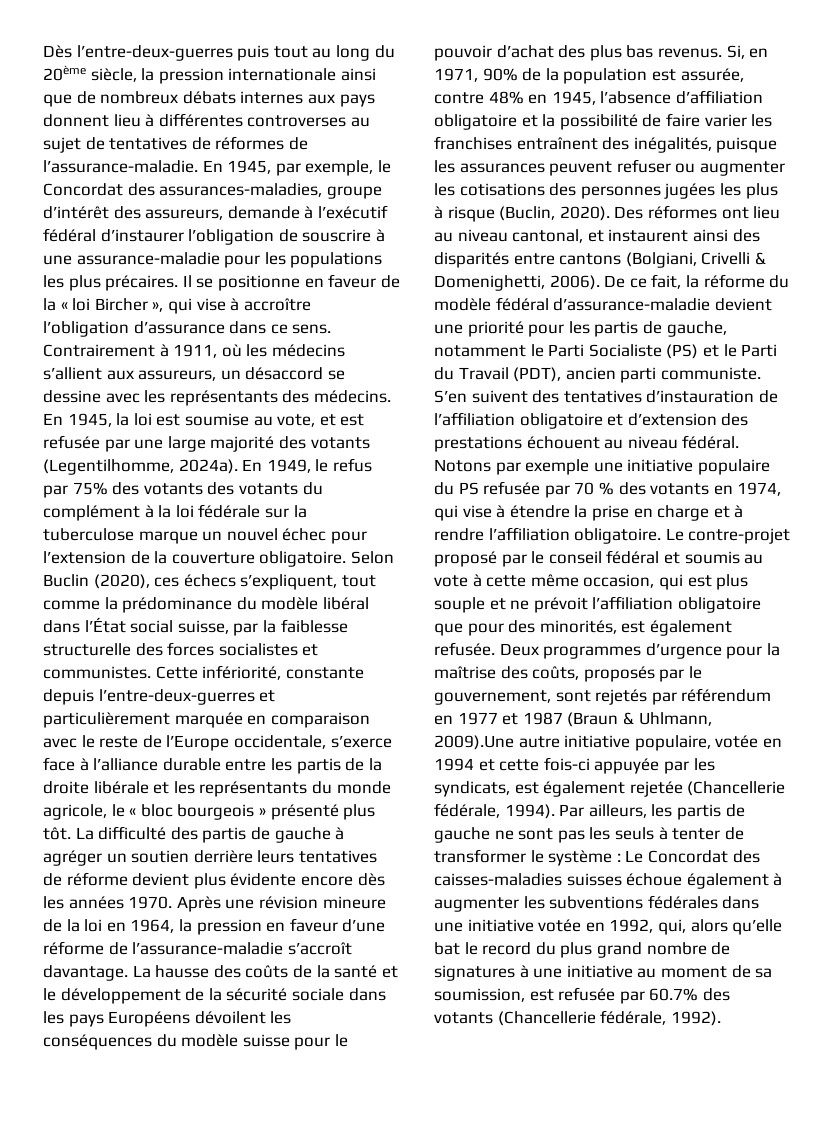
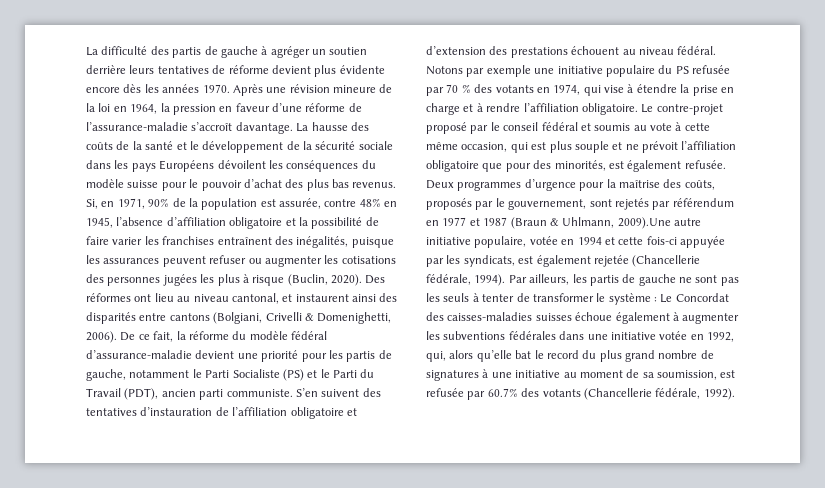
[43,45,395,61] [43,65,376,84] [43,91,375,107] [43,113,370,127] [43,136,308,153] [43,160,391,176] [43,183,382,199] [43,205,388,220] [43,228,385,245] [43,252,383,268] [43,274,400,291] [43,298,311,314] [43,321,332,337] [43,344,345,358] [43,367,345,381] [43,390,391,406] [43,413,365,427] [43,435,370,452] [43,458,372,475] [43,482,323,498] [43,504,307,521] [43,528,367,544] [43,551,394,567] [43,574,376,590] [43,597,369,613] [43,617,348,636] [43,642,319,656] [43,665,364,680] [43,689,276,705] [43,712,370,728] [43,735,392,751] [43,757,382,774] [43,781,391,797] [43,804,376,820] [43,827,71,840] Dès l’entre-deux-guerres puis tout au long du 20ème siècle, la pression internationale ainsi que de nombreux débats internes aux pays donnent lieu à différentes controverses au sujet de tentatives de réformes de l’assurance-maladie. En 1945, par exemple, le Concordat des assurances-maladies, groupe d’intérêt des assureurs, demande à l’exécutif fédéral d’instaurer l’obligation de souscrire à une assurance-maladie pour les populations les plus précaires. Il se positionne en faveur de la « loi Bircher », qui vise à accroître l’obligation d’assurance dans ce sens. Contrairement à 1911, où les médecins s’allient aux assureurs, un désaccord se dessine avec les représentants des médecins. En 1945, la loi est soumise au vote, et est refusée par une large majorité des votants (Legentilhomme, 2024a). En 1949, le refus par 75% des votants des votants du complément à la loi fédérale sur la tuberculose marque un nouvel échec pour l’extension de la couverture obligatoire. Selon Buclin (2020), ces échecs s’expliquent, tout comme la prédominance du modèle libéral dans l’État social suisse, par la faiblesse structurelle des forces socialistes et communistes. Cette infériorité, constante depuis l’entre-deux-guerres et particulièrement marquée en comparaison avec le reste de l’Europe occidentale, s’exerce face à l’alliance durable entre les partis de la droite libérale et les représentants du monde agricole, le « bloc bourgeois » présenté plus tôt. -> (86, 51) none

